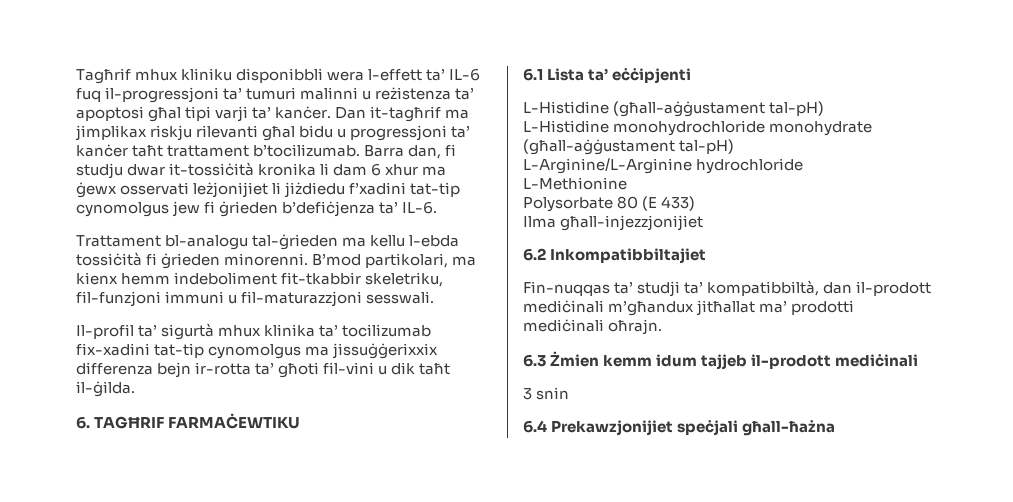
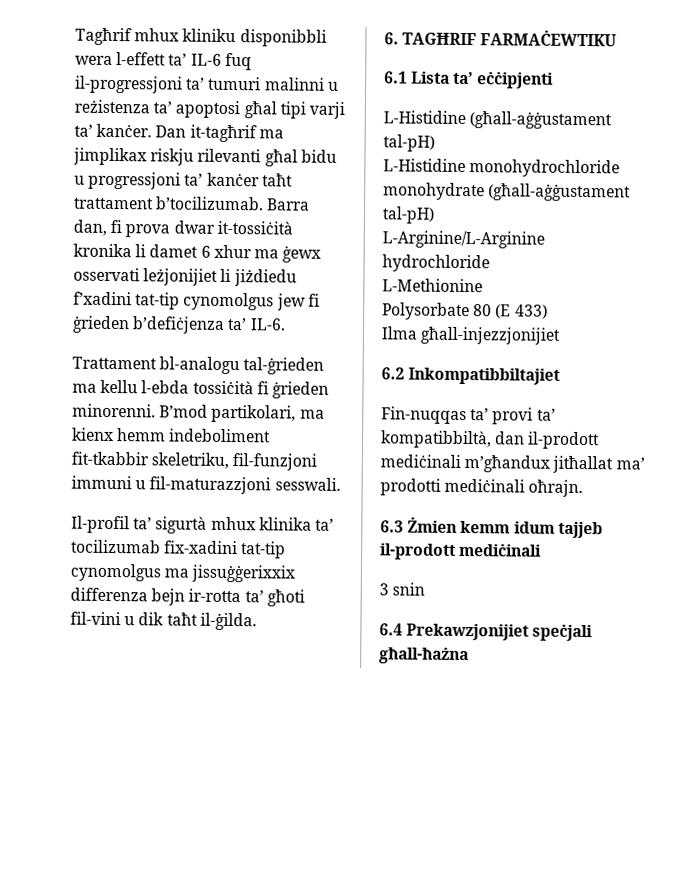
[76,163,123,179] studju -> [125,224,171,238] prova
[333,164,368,176] dam -> [149,244,199,258] damet
[637,281,681,297] studji -> [492,407,534,425] provi

